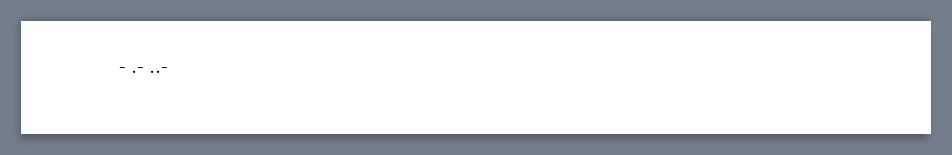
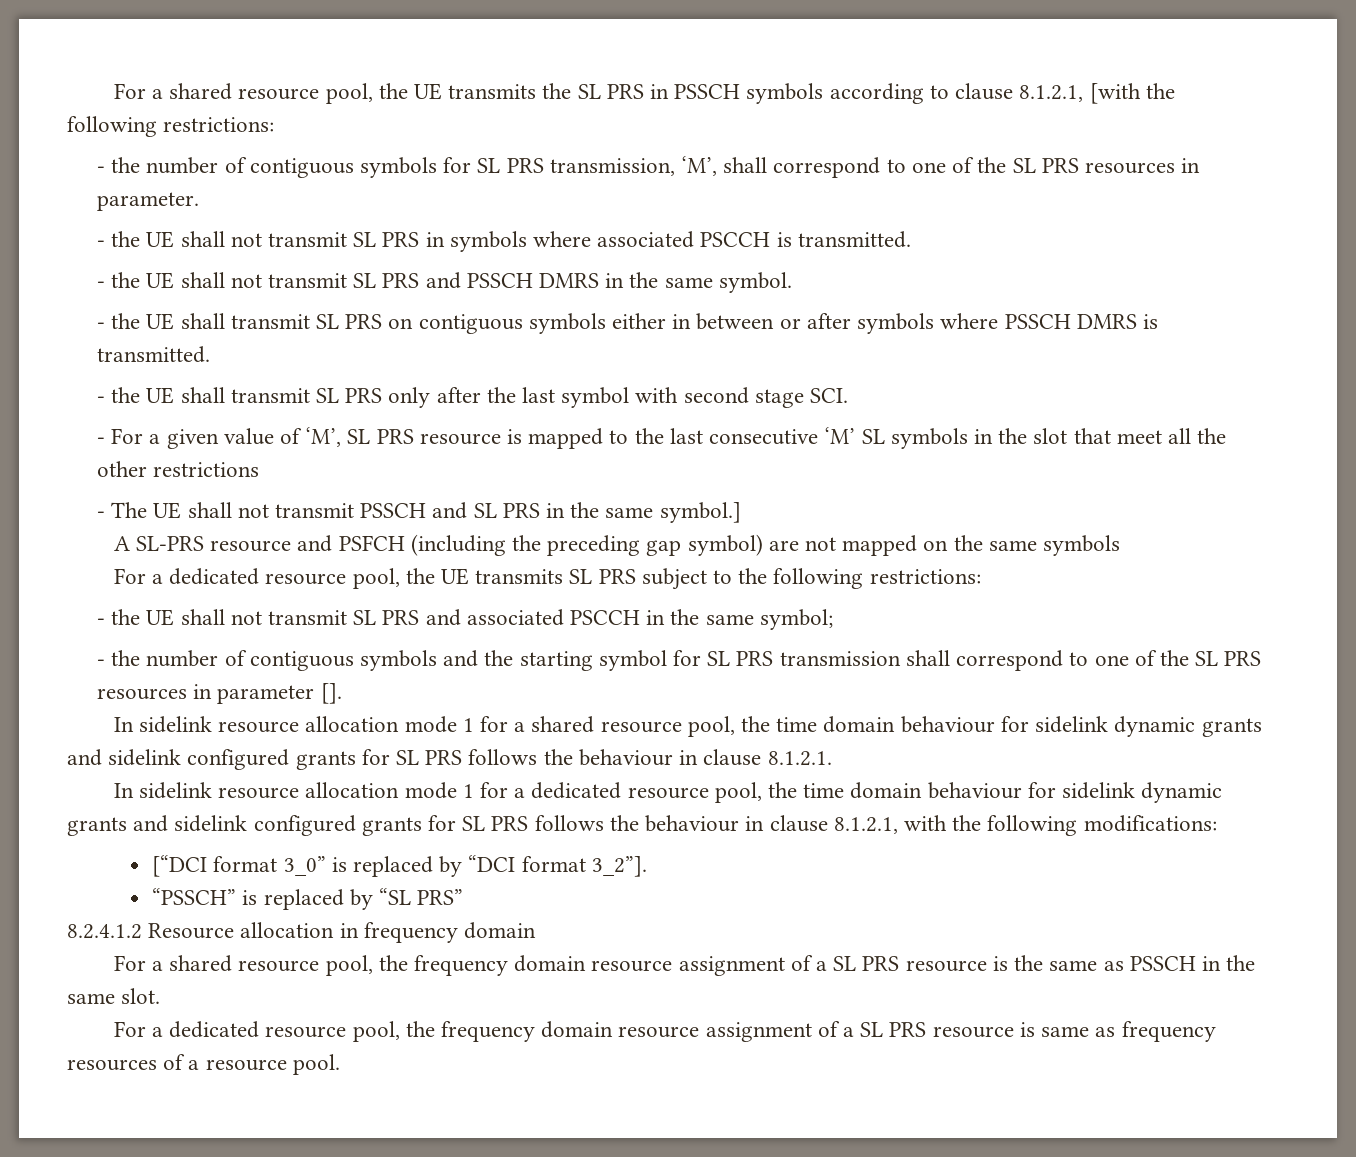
[118,67,168,73] - .- ..- -> [113,83,1175,104] [67,116,275,137] [96,156,1201,178] [96,192,199,211] [96,231,911,252] [96,272,792,293] [96,313,1158,334] [96,346,210,363] [96,387,849,408] [96,427,1227,449] [96,461,260,477] [96,502,741,523] [113,534,1121,556] [113,568,981,590] [96,609,833,630] [96,650,1262,671] [96,683,342,704] [113,716,1262,737] [67,749,832,770] [113,782,1223,803] [67,815,1217,836] [152,855,647,877] [152,888,464,910] [67,922,537,943] [113,955,1256,976] [67,988,161,1004] [113,1021,1216,1042] [67,1054,340,1075] For a shared resource pool, the UE transmits the SL PRS in PSSCH symbols according to clause 8.1.2.1, [with the following restrictions: // - the number of contiguous symbols for SL PRS transmission, ‘M’, shall correspond to one of the SL PRS resources in parameter. // - the UE shall not transmit SL PRS in symbols where associated PSCCH is transmitted. // - the UE shall not transmit SL PRS and PSSCH DMRS in the same symbol. // - the UE shall transmit SL PRS on contiguous symbols either in between or after symbols where PSSCH DMRS is transmitted. // - the UE shall transmit SL PRS only after the last symbol with second stage SCI. // - For a given value of ‘M’, SL PRS resource is mapped to the last consecutive ‘M’ SL symbols in the slot that meet all the other restrictions // - The UE shall not transmit PSSCH and SL PRS in the same symbol.] // A SL-PRS resource and PSFCH (including the preceding gap symbol) are not mapped on the same symbols // For a dedicated resource pool, the UE transmits SL PRS subject to the following restrictions: // - the UE shall not transmit SL PRS and associated PSCCH in the same symbol; // - the number of contiguous symbols and the starting symbol for SL PRS transmission shall correspond to one of the SL PRS resources in parameter []. // In sidelink resource allocation mode 1 for a shared resource pool, the time domain behaviour for sidelink dynamic grants and sidelink configured grants for SL PRS follows the behaviour in clause 8.1.2.1. // In sidelink resource allocation mode 1 for a dedicated resource pool, the time domain behaviour for sidelink dynamic grants and sidelink configured grants for SL PRS follows the behaviour in clause 8.1.2.1, with the following modifications: // [“DCI format 3_0” is replaced by “DCI format 3_2”]. // “PSSCH” is replaced by “SL PRS” // 8.2.4.1.2 Resource allocation in frequency domain // For a shared resource pool, the frequency domain resource assignment of a SL PRS resource is the same as PSSCH in the same slot. // For a dedicated resource pool, the frequency domain resource assignment of a SL PRS resource is same as frequency resources of a resource pool.

